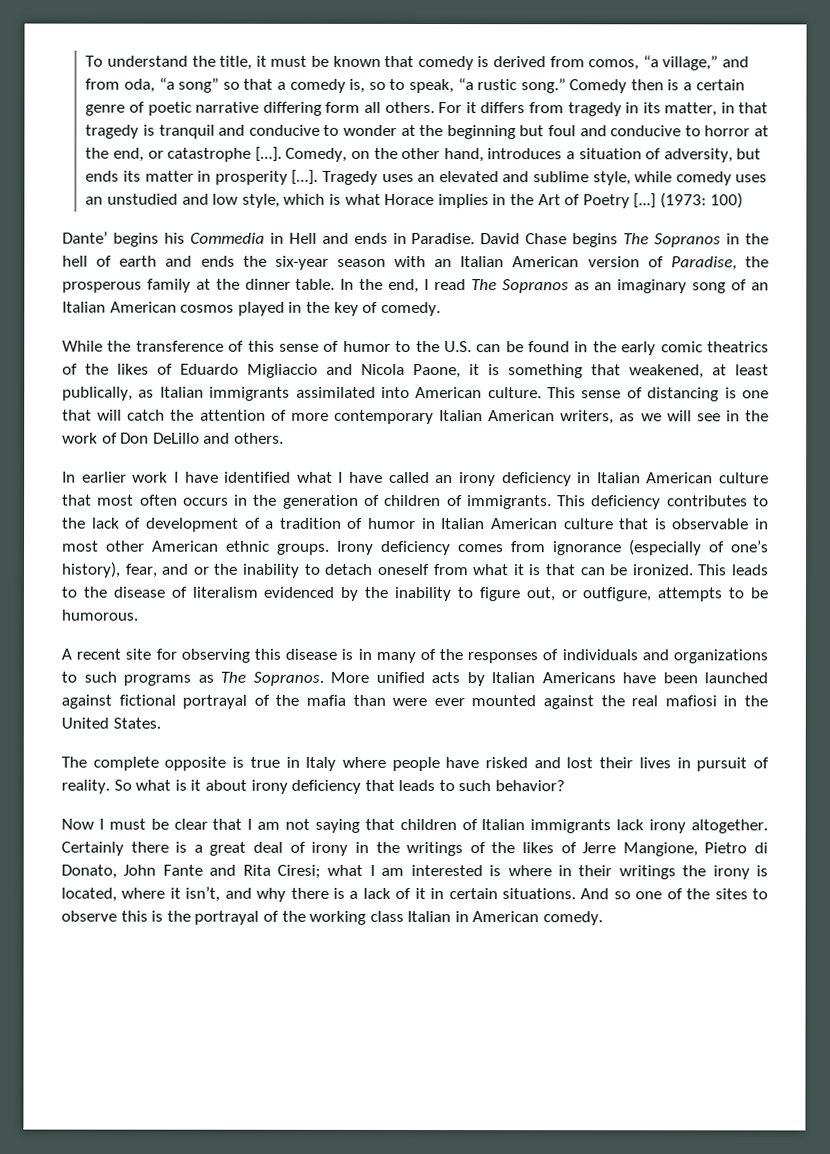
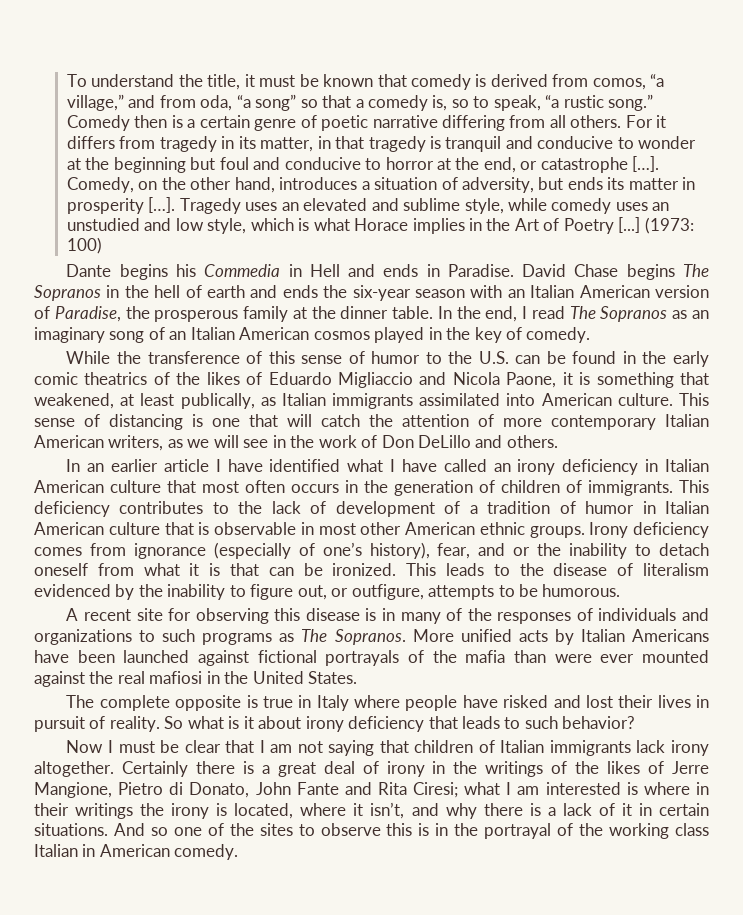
[325,101,361,113] form -> [509,115,546,128] from
[62,231,108,244] Dante’ -> [66,264,112,277] Dante
[81,471,169,483] earlier work -> [87,459,209,472] an earlier article
[182,694,248,709] portrayal -> [325,650,400,666] portrayals
(164, 916) none -> [435,823,449,836] in

